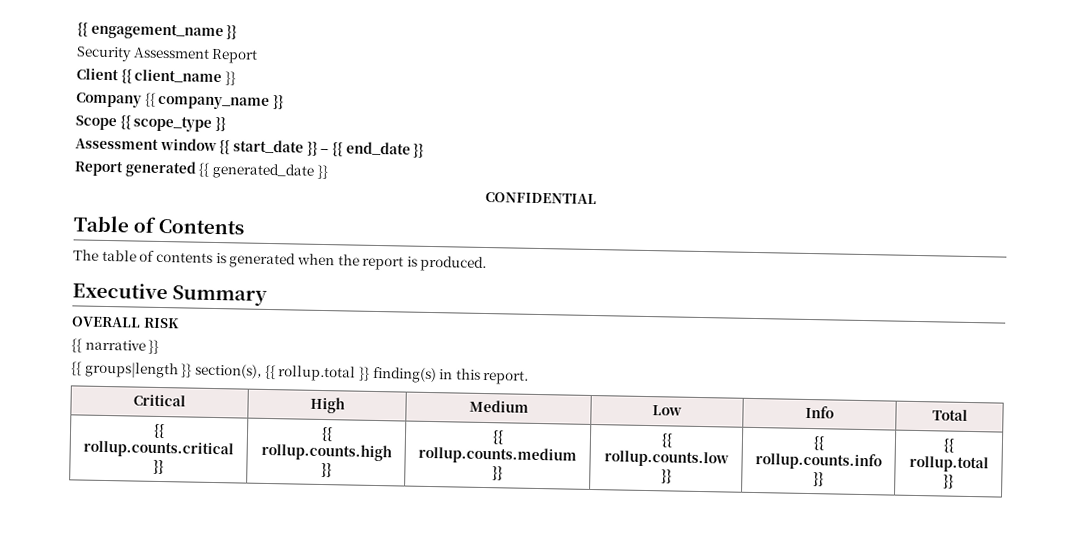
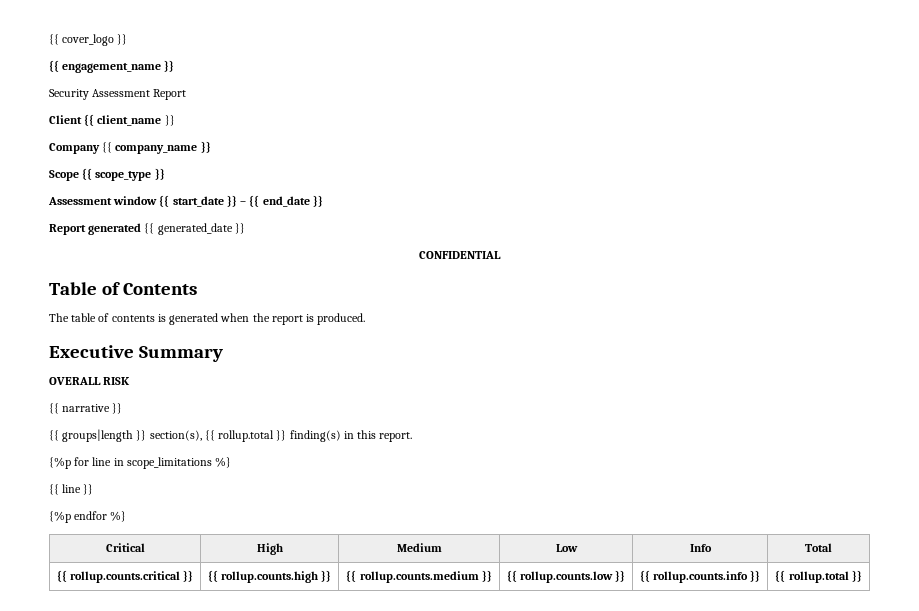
[77,22,88,37] {{ -> [49,34,128,46] [49,60,59,72] {{ cover_logo }} // {{
(530, 377) none -> [49,457,232,469] [49,484,94,495] [49,511,127,523] // {%p for line in scope_limitations %} // {{ line }} // {%p endfor %}

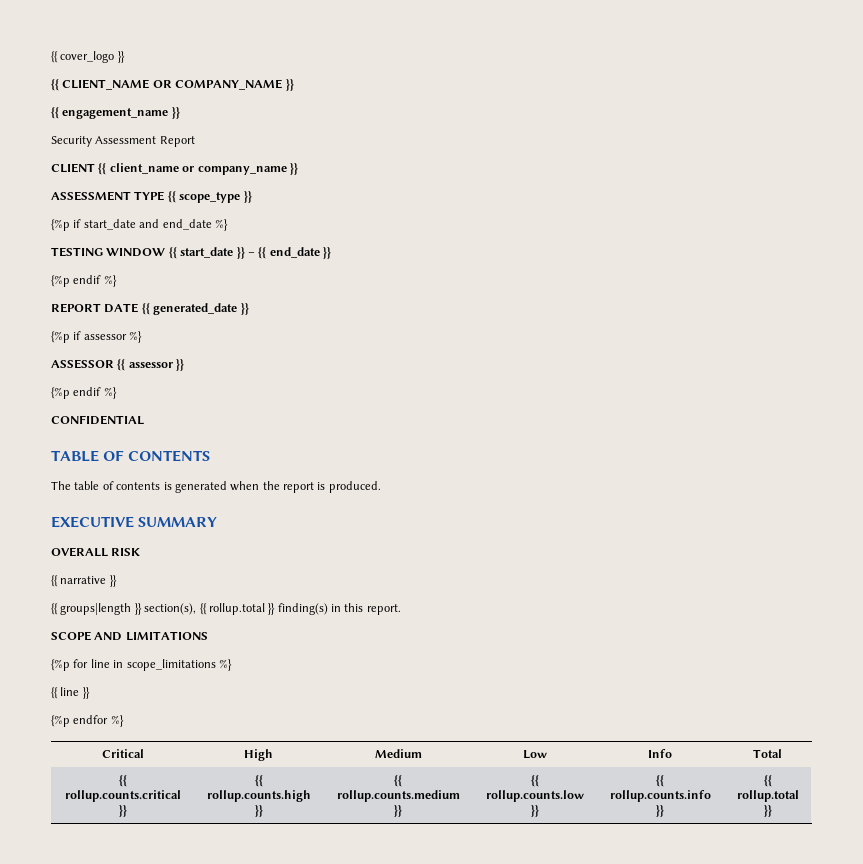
(128, 39) none -> [51,79,294,91] // {{ CLIENT_NAME OR COMPANY_NAME }}
[49,115,82,124] Client -> [51,163,95,173] CLIENT
[164,115,175,126] [49,142,113,154] }} // Company {{ -> [182,166,195,172] or
[49,170,79,181] Scope -> [51,191,165,201] ASSESSMENT TYPE
[48,196,158,205] Assessment window -> [51,219,228,231] [51,247,166,257] {%p if start_date and end_date %} // TESTING WINDOW
[49,223,245,235] [419,251,501,259] [49,282,197,295] Report generated {{ generated_date }} // CONFIDENTIAL // Table of Contents -> [51,275,117,287] [51,303,249,315] [51,331,143,343] [51,359,185,371] [51,387,117,399] [51,415,144,425] [51,450,211,462] {%p endif %} // REPORT DATE {{ generated_date }} // {%p if assessor %} // ASSESSOR {{ assessor }} // {%p endif %} // CONFIDENTIAL // TABLE OF CONTENTS
[49,345,223,362] Executive Summary -> [51,516,218,528] EXECUTIVE SUMMARY
(413, 437) none -> [51,631,208,641] // SCOPE AND LIMITATIONS

